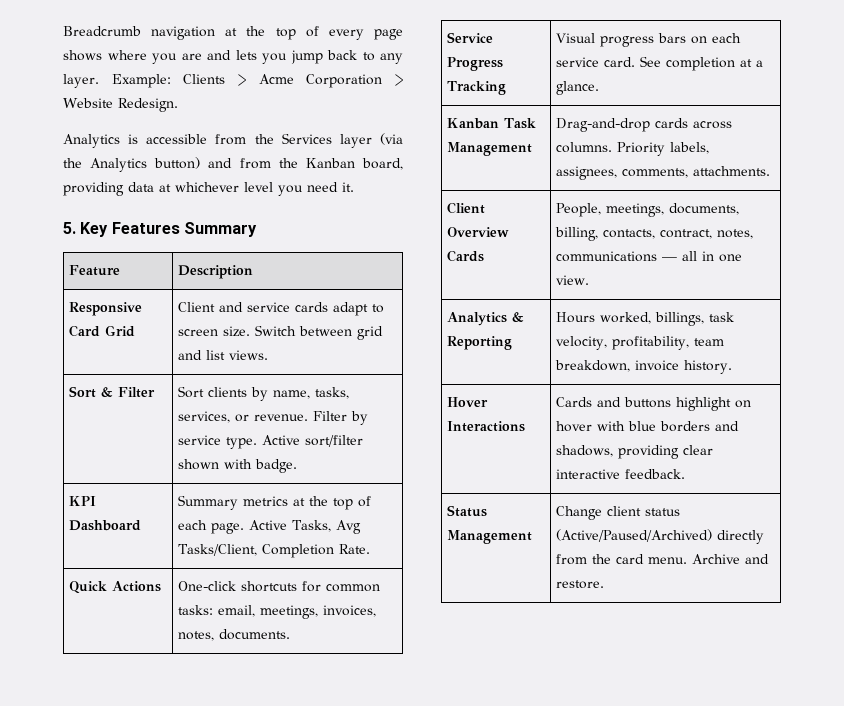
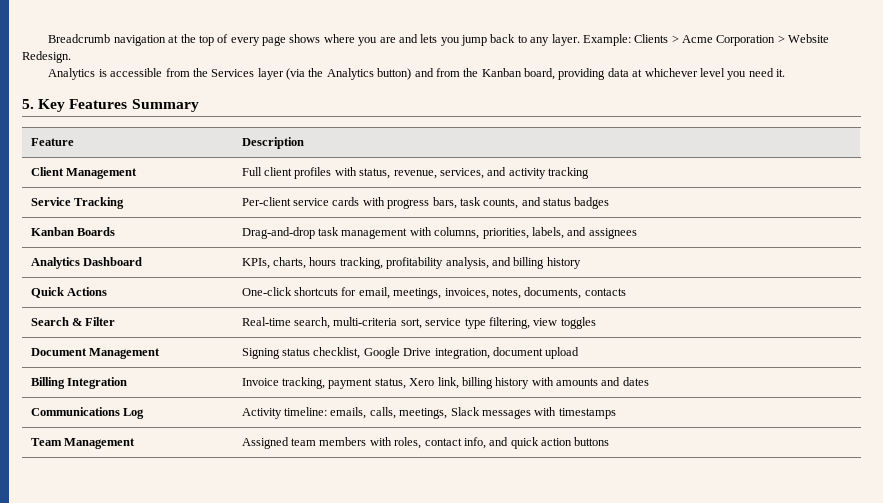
[69,302,143,316] [69,325,136,337] [178,302,385,316] [178,325,384,340] [178,350,269,360] [69,386,156,398] [178,386,350,401] [178,411,369,425] [178,435,364,449] [178,459,298,473] [69,496,97,506] [69,520,142,531] [178,495,372,510] [178,520,362,534] [178,544,371,558] Responsive Card Grid | Client and service cards adapt to screen size. Switch between grid and list views. // Sort & Filter | Sort clients by name, tasks, services, or revenue. Filter by service type. Active sort/filter shown with badge. // KPI Dashboard | Summary metrics at the top of each page. Active Tasks, Avg Tasks/Client, Completion Rate. -> [30,167,138,179] [241,167,590,179] [30,197,125,209] [241,197,610,209] [30,227,116,236] [241,227,637,239] [30,257,143,269] [241,257,581,269] Client Management | Full client profiles with status, revenue, services, and activity tracking // Service Tracking | Per-client service cards with progress bars, task counts, and status badges // Kanban Boards | Drag-and-drop task management with columns, priorities, labels, and assignees // Analytics Dashboard | KPIs, charts, hours tracking, profitability analysis, and billing history
[326,584,381,592] [178,605,214,615] common tasks: -> (357, 291) none
[219,629,291,640] [447,32,494,43] [447,57,504,71] [447,81,507,95] [556,33,742,47] [556,56,764,71] [556,81,600,95] [447,118,537,129] [447,142,533,156] [556,118,733,132] [556,142,710,156] [556,166,771,180] [447,202,486,214] [447,227,510,237] [447,250,485,262] [556,203,740,217] [555,227,754,241] [556,251,743,262] [556,275,590,285] [447,312,525,326] [447,336,513,350] [556,312,735,326] [556,336,725,350] [555,360,733,374] [447,397,489,407] [447,421,526,432] [556,397,752,411] [556,421,740,432] [556,445,714,459] [556,469,686,479] [447,505,488,517] [447,530,533,544] [556,506,681,520] [556,529,765,544] [556,554,770,565] [556,580,605,589] documents. // Service Progress Tracking | Visual progress bars on each service card. See completion at a glance. // Kanban Task Management | Drag-and-drop cards across columns. Priority labels, assignees, comments, attachments. // Client Overview Cards | People, meetings, documents, billing, contacts, contract, notes, communications — all in one view. // Analytics & Reporting | Hours worked, billings, task velocity, profitability, team breakdown, invoice history. // Hover Interactions | Cards and buttons highlight on hover with blue borders and shadows, providing clear interactive feedback. // Status Management | Change client status (Active/Paused/Archived) directly from the card menu. Archive and restore. -> [524,287,626,299] [30,317,116,326] [241,317,596,329] [30,348,161,359] [241,347,580,359] [30,377,128,389] [241,377,649,389] [30,407,145,419] [241,407,616,419] [30,438,136,449] [241,437,610,449] documents, contacts // Search & Filter | Real-time search, multi-criteria sort, service type filtering, view toggles // Document Management | Signing status checklist, Google Drive integration, document upload // Billing Integration | Invoice tracking, payment status, Xero link, billing history with amounts and dates // Communications Log | Activity timeline: emails, calls, meetings, Slack messages with timestamps // Team Management | Assigned team members with roles, contact info, and quick action buttons

